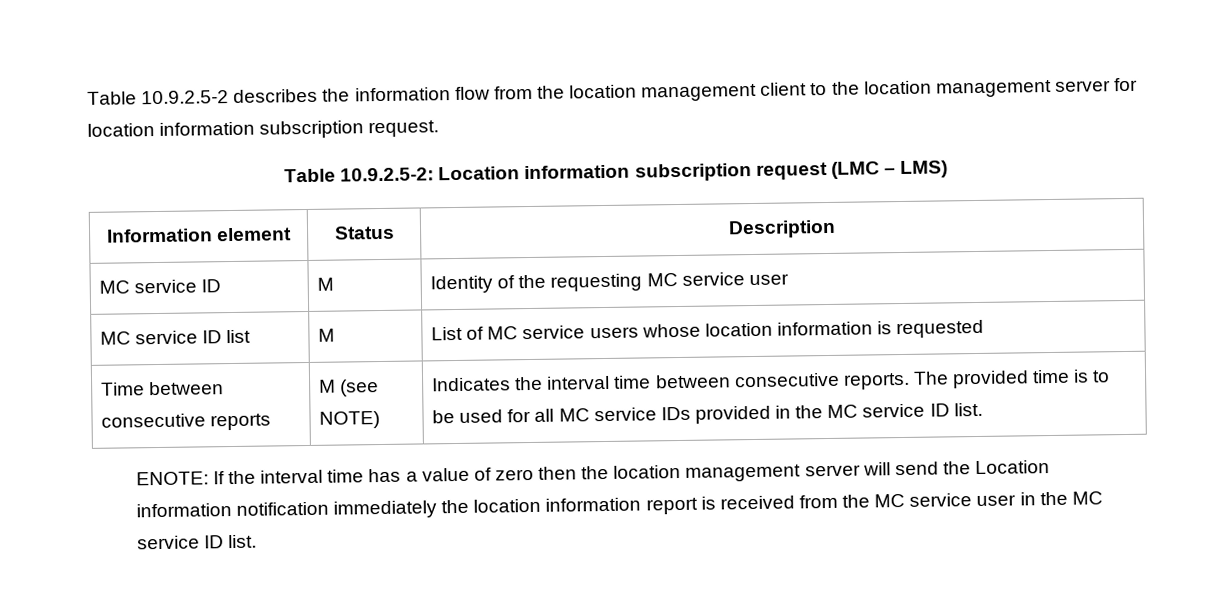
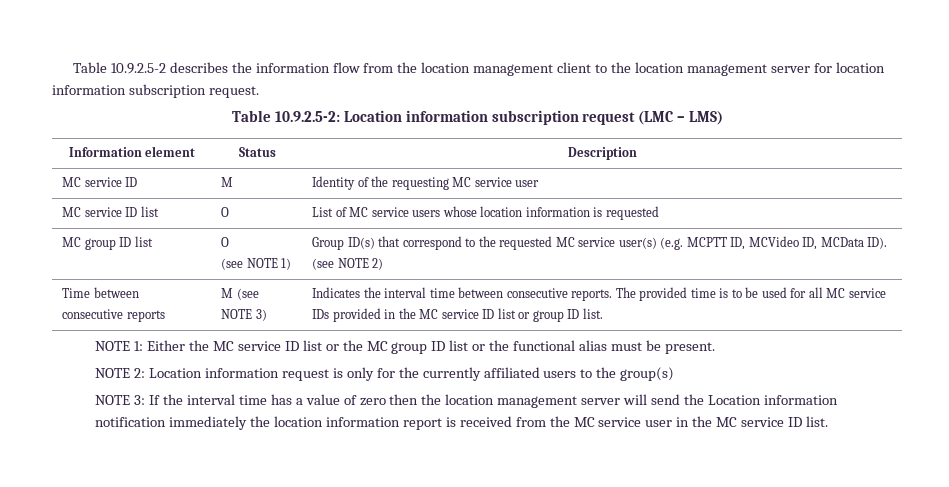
[317,328,335,342] M -> [221,207,230,217] O
(985, 329) none -> [62,236,153,250] [221,237,230,247] [221,258,292,270] [312,236,888,250] [312,258,384,270] // MC group ID list | O // (see NOTE 1) | Group ID(s) that correspond to the requested MC service user(s) (e.g. MCPTT ID, MCVideo ID, MCData ID). (see NOTE 2)
[318,411,380,429] NOTE) -> [221,309,267,321] NOTE 3)
[953,402,983,417] [135,471,209,486] list. // ENOTE: -> [497,308,603,322] [95,340,715,354] [95,367,675,381] [95,395,146,405] list or group ID list. // NOTE 1: Either the MC service ID list or the MC group ID list or the functional alias must be present. // NOTE 2: Location information request is only for the currently affiliated users to the group(s) // NOTE 3:

